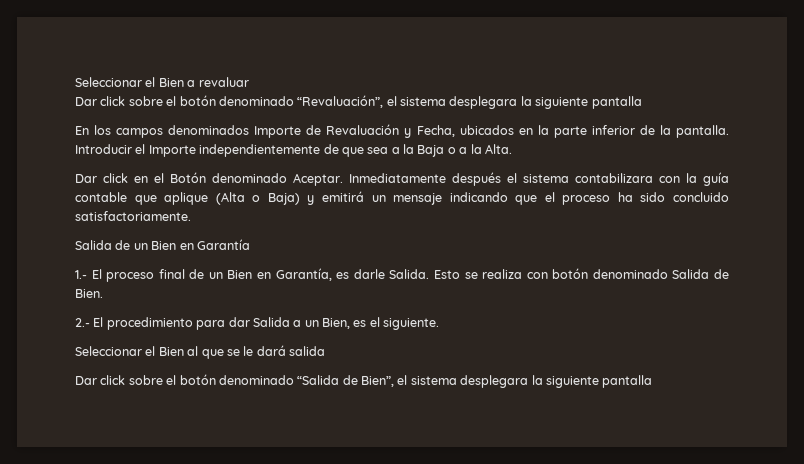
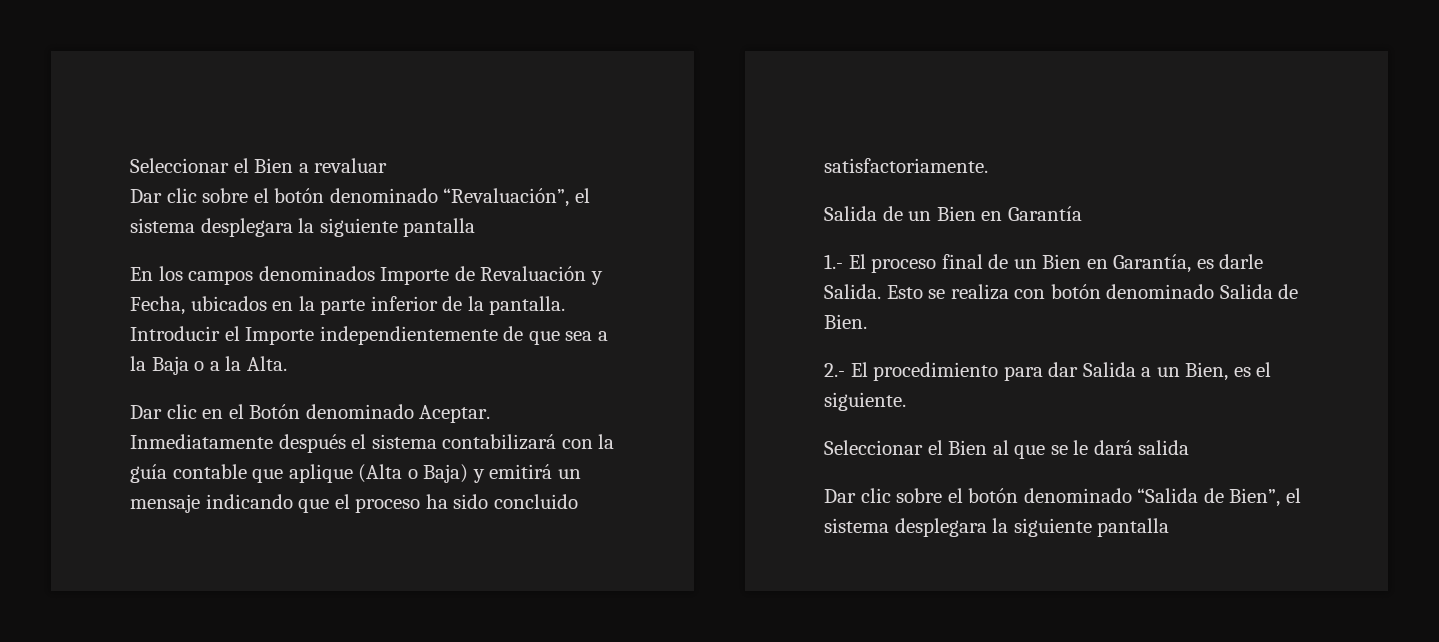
[100,96,126,106] click -> [166,188,197,203] clic
[103,173,128,183] click -> [166,404,197,419] clic
[575,173,653,183] contabilizara -> [442,434,557,450] contabilizará
[100,375,126,385] click -> [860,488,891,503] clic

